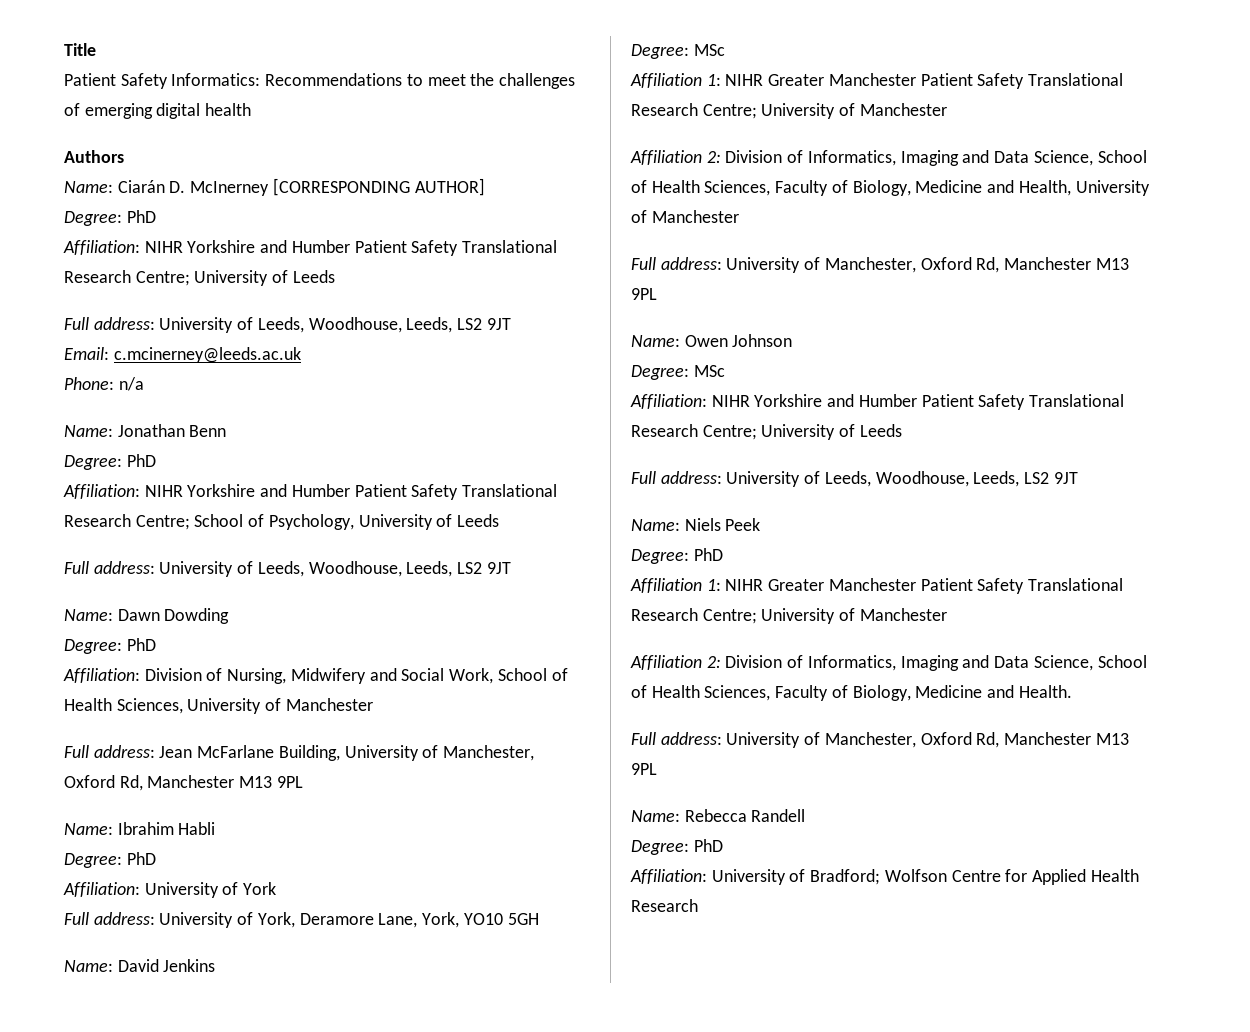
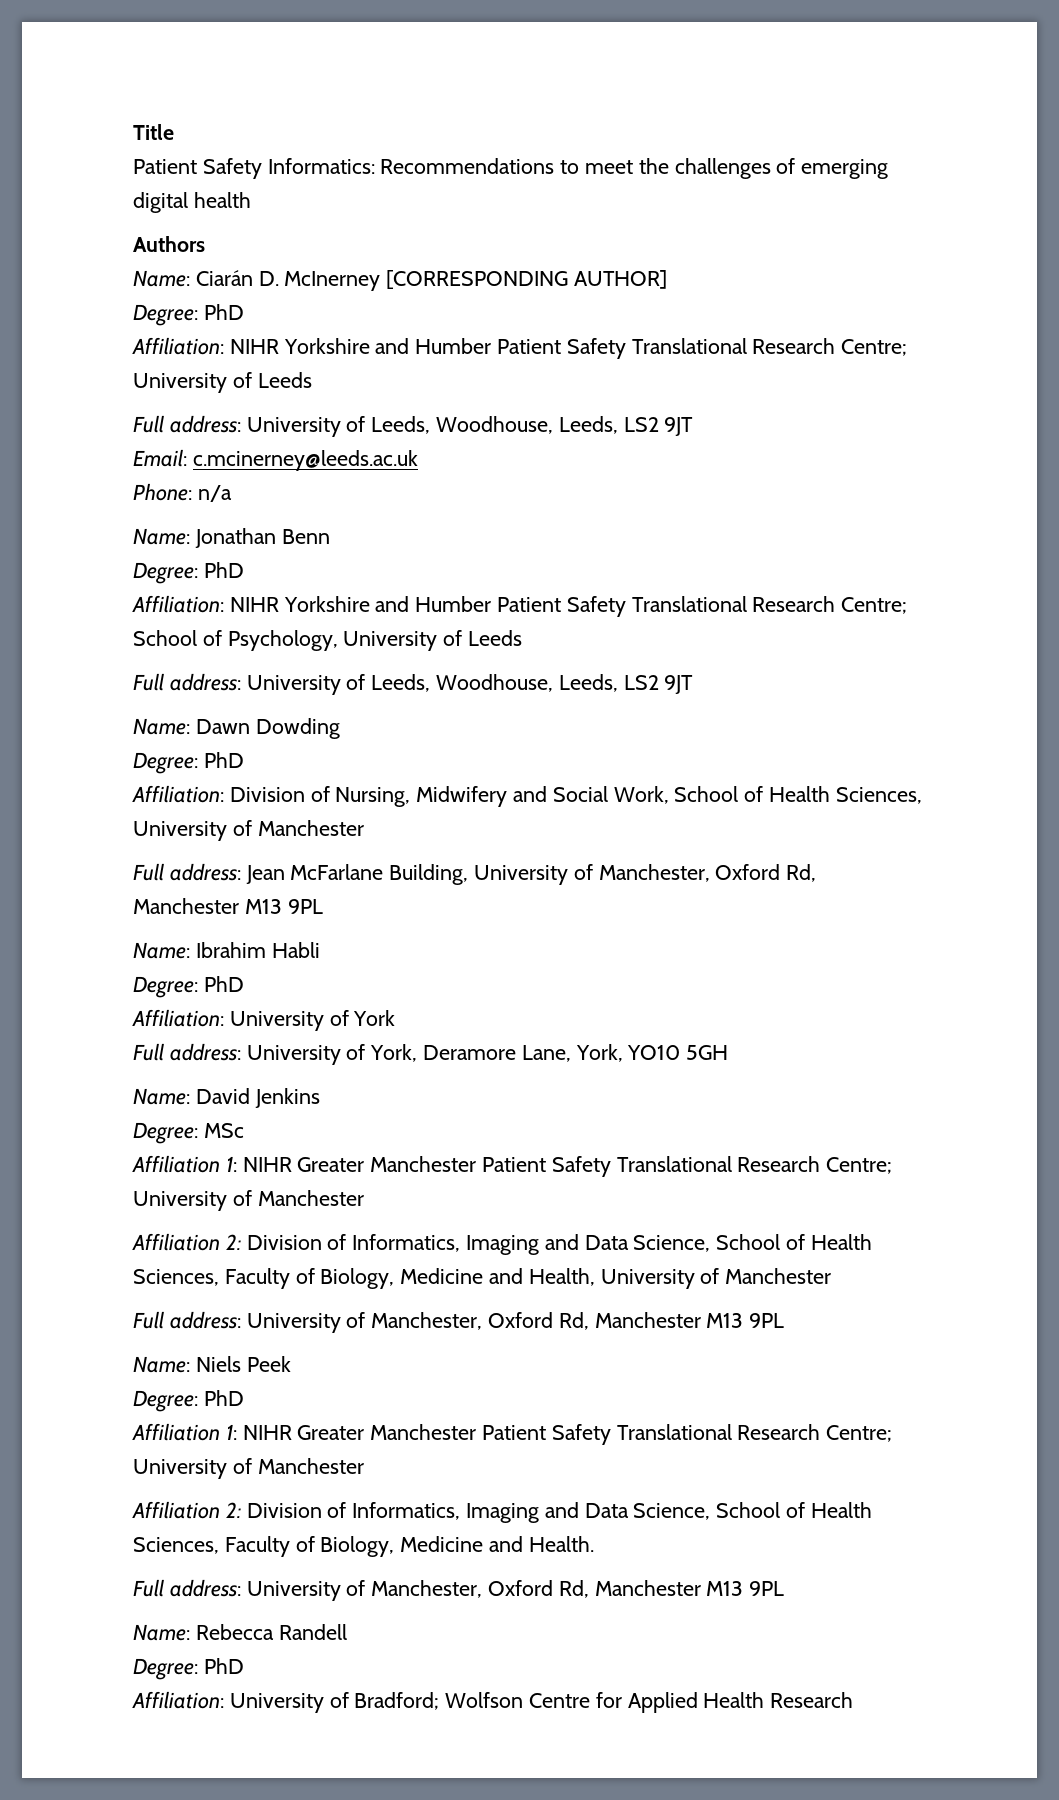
[631,334,793,347] [631,365,725,380] [630,394,1125,410] [631,424,902,440] [631,471,1078,487] // Name: Owen Johnson // Degree: MSc // Affiliation: NIHR Yorkshire and Humber Patient Safety Translational Research Centre; University of Leeds // Full address: University of Leeds, Woodhouse, Leeds, LS2 9JT -> (785, 1320) none

